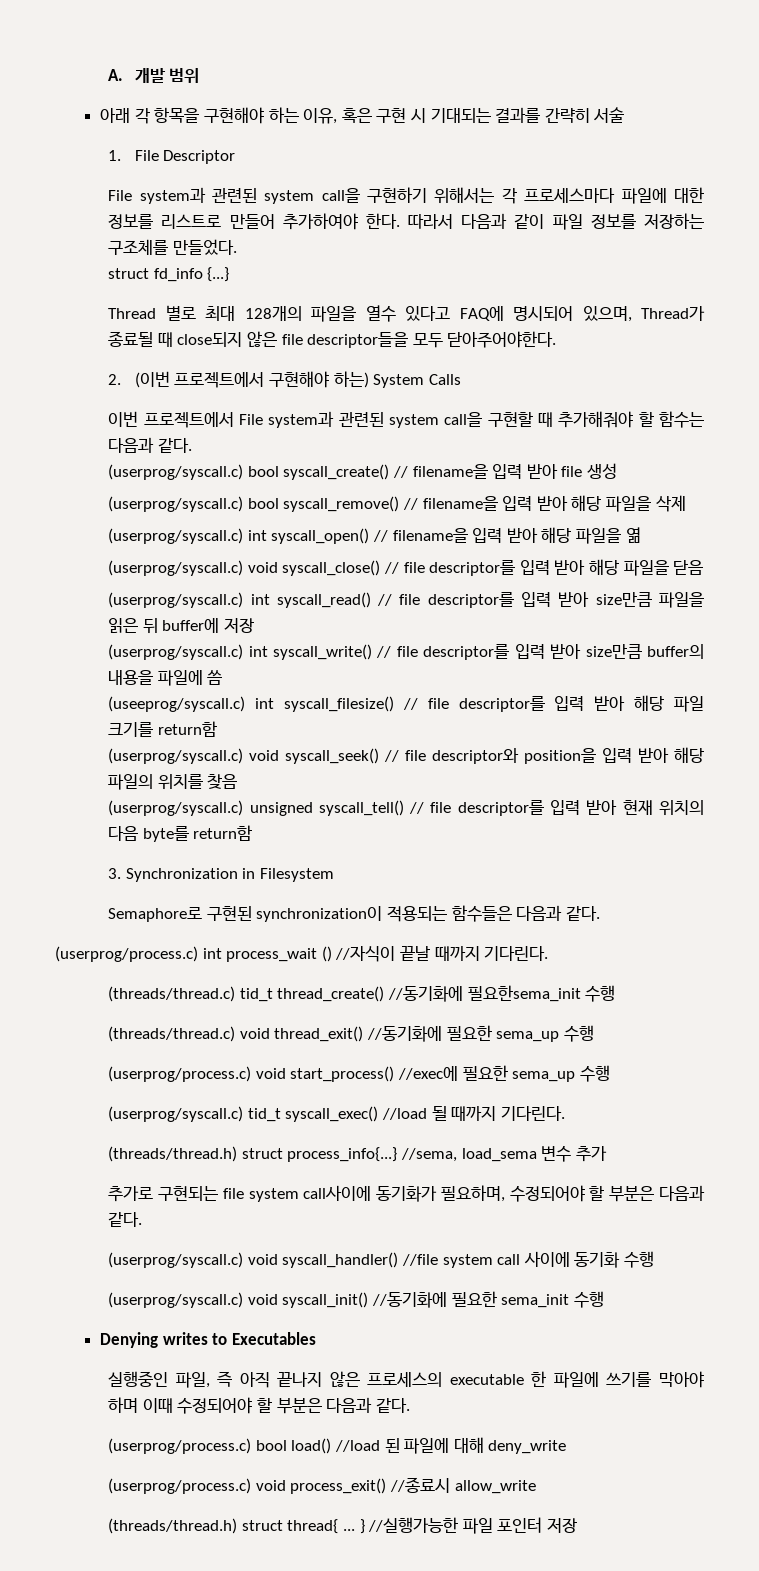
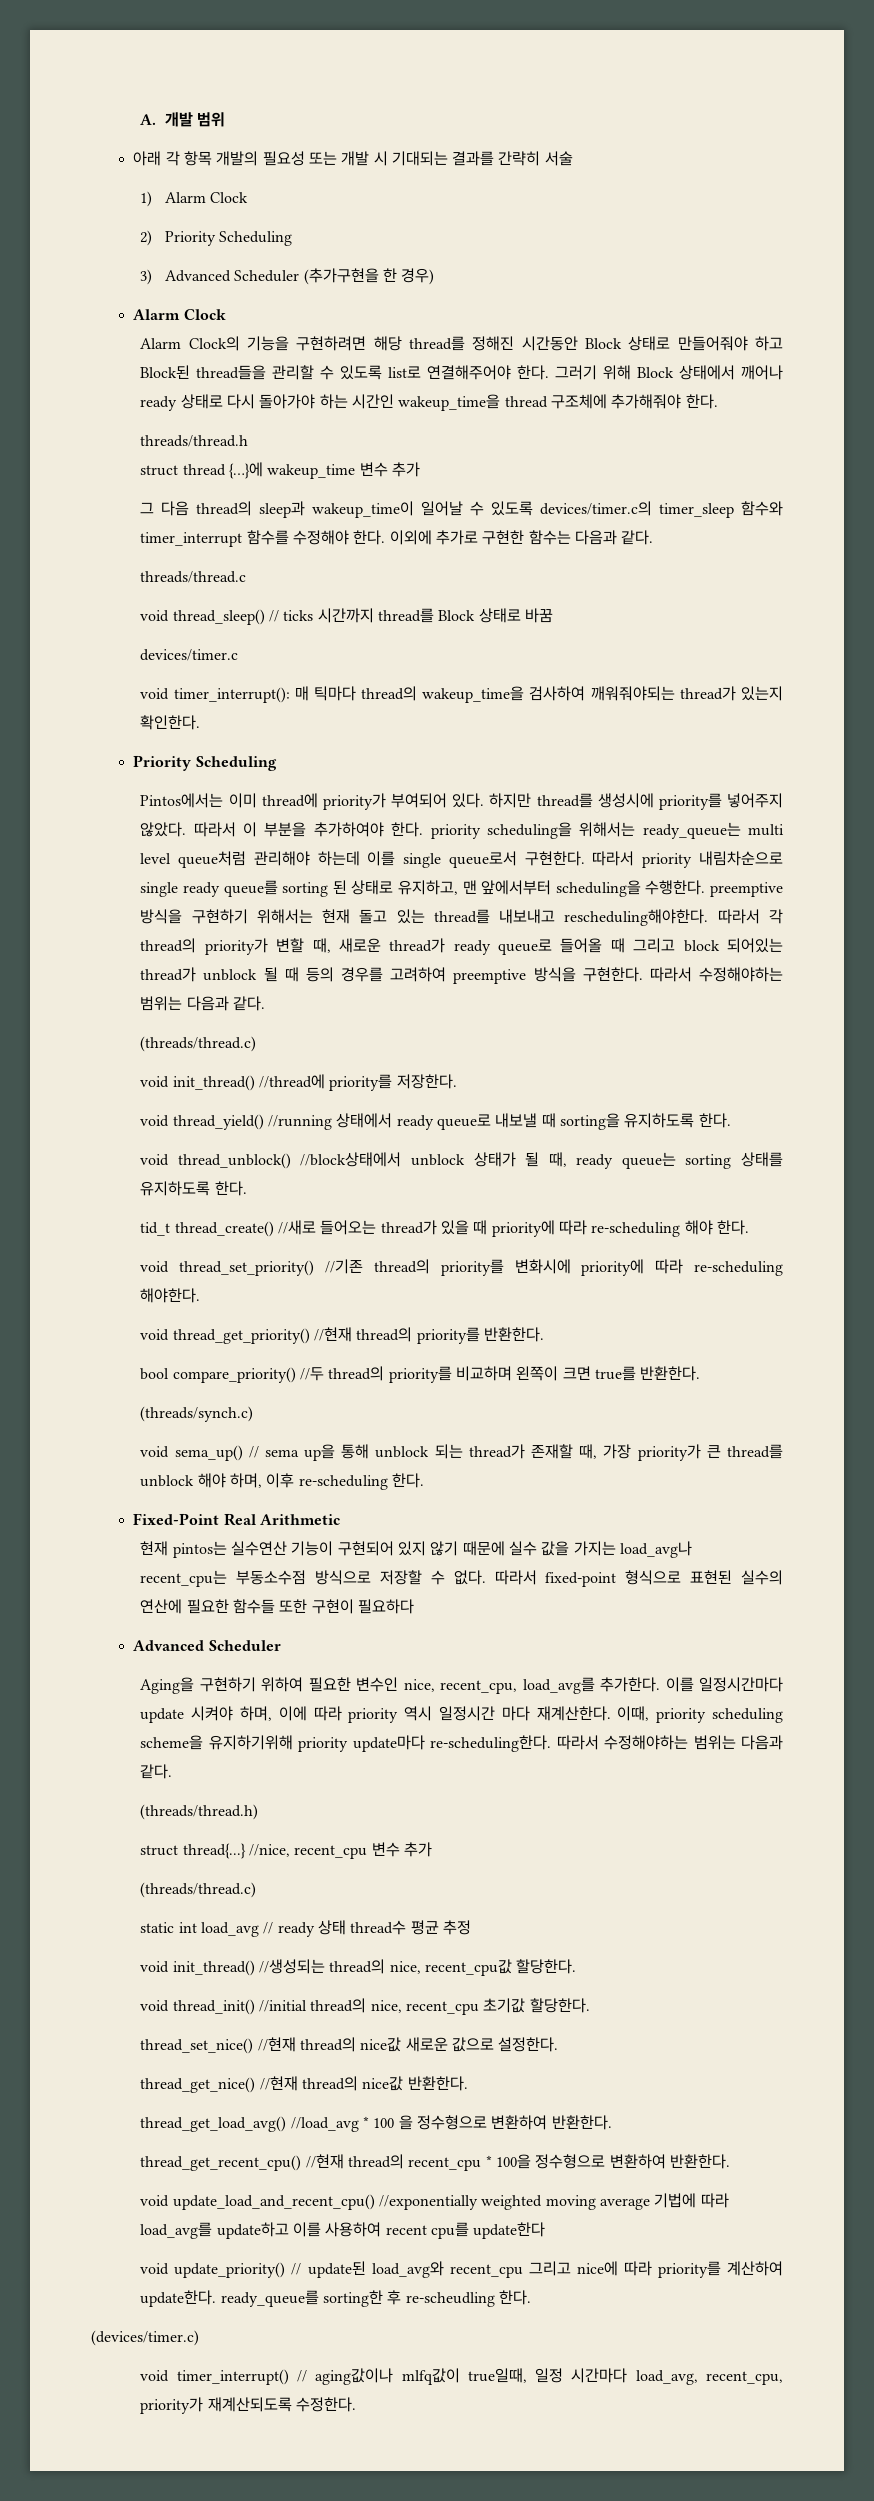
[154,107,407,124] 항목을 구현해야 하는 이유, 혹은 구현 -> [183,151,370,166] 항목 개발의 필요성 또는 개발
[108,150,236,164] [108,187,704,204] [108,213,704,230] [108,239,237,255] [108,267,230,282] [108,305,705,322] [108,331,557,348] [108,371,461,388] [108,411,704,428] [108,437,192,453] [108,463,617,480] [108,495,686,512] [108,527,641,544] [108,559,704,576] [108,592,704,608] [108,618,254,634] [108,644,704,660] [108,670,223,686] [108,695,704,712] [108,721,217,737] [108,747,704,764] [108,774,238,790] [108,800,704,816] [108,825,253,842] [108,868,334,882] [108,905,600,922] [55,946,549,962] [108,985,616,1002] [108,1025,594,1042] [108,1065,610,1082] [108,1106,565,1122] [108,1146,607,1162] [108,1185,706,1202] [108,1212,143,1227] [108,1251,654,1268] [108,1291,604,1308] [100,1332,317,1348] [108,1371,704,1388] [108,1397,410,1414] [108,1437,567,1454] [108,1477,536,1494] [108,1517,577,1534] 1. File Descriptor // File system과 관련된 system call을 구현하기 위해서는 각 프로세스마다 파일에 대한 정보를 리스트로 만들어 추가하여야 한다. 따라서 다음과 같이 파일 정보를 저장하는 구조체를 만들었다. // struct fd_info {...} // Thread 별로 최대 128개의 파일을 열수 있다고 FAQ에 명시되어 있으며, Thread가 종료될 때 close되지 않은 file descriptor들을 모두 닫아주어야한다. // 2. (이번 프로젝트에서 구현해야 하는) System Calls // 이번 프로젝트에서 File system과 관련된 system call을 구현할 때 추가해줘야 할 함수는 다음과 같다. // (userprog/syscall.c) bool syscall_create() // filename을 입력 받아 file 생성 // (userprog/syscall.c) bool syscall_remove() // filename을 입력 받아 해당 파일을 삭제 // (userprog/syscall.c) int syscall_open() // filename을 입력 받아 해당 파일을 엶 // (userprog/syscall.c) void syscall_close() // file descriptor를 입력 받아 해당 파일을 닫음 // (userprog/syscall.c) int syscall_read() // file descriptor를 입력 받아 size만큼 파일을 읽은 뒤 buffer에 저장 // (userprog/syscall.c) int syscall_write() // file descriptor를 입력 받아 size만큼 buffer의 내용을 파일에 씀 // (useeprog/syscall.c) int syscall_filesize() // file descriptor를 입력 받아 해당 파일 크기를 return함 // (userprog/syscall.c) void syscall_seek() // file descriptor와 position을 입력 받아 해당 파일의 위치를 찾음 // (userprog/syscall.c) unsigned syscall_tell() // file descriptor를 입력 받아 현재 위치의 다음 byte를 return함 // 3. Synchronization in Filesystem // Semaphore로 구현된 synchronization이 적용되는 함수들은 다음과 같다. // (userprog/process.c) int process_wait () //자식이 끝날 때까지 기다린다. // (threads/thread.c) tid_t thread_create() //동기화에 필요한sema_init 수행 // (threads/thread.c) void thread_exit() //동기화에 필요한 sema_up 수행 // (userprog/process.c) void start_process() //exec에 필요한 sema_up 수행 // (userprog/syscall.c) tid_t syscall_exec() //load 될 때까지 기다린다. // (threads/thread.h) struct process_info{...} //sema, load_sema 변수 추가 // 추가로 구현되는 file system call사이에 동기화가 필요하며, 수정되어야 할 부분은 다음과 같다. // (userprog/syscall.c) void syscall_handler() //file system call 사이에 동기화 수행 // (userprog/syscall.c) void syscall_init() //동기화에 필요한 sema_init 수행 // Denying writes to Executables // 실행중인 파일, 즉 아직 끝나지 않은 프로세스의 executable 한 파일에 쓰기를 막아야 하며 이때 수정되어야 할 부분은 다음과 같다. // (userprog/process.c) bool load() //load 된 파일에 대해 deny_write // (userprog/process.c) void process_exit() //종료시 allow_write // (threads/thread.h) struct thread{ ... } //실행가능한 파일 포인터 저장 -> [140,191,249,207] [140,230,293,246] [140,268,435,285] [133,309,226,320] [140,336,783,351] [140,365,783,380] [140,394,718,411] [140,435,249,447] [140,462,420,479] [140,501,784,518] [140,530,654,547] [140,571,247,583] [140,608,553,625] [140,649,239,661] [140,686,783,703] [140,715,201,730] [133,755,277,771] [140,793,783,810] [140,822,784,839] [140,851,784,868] [140,880,783,897] [140,909,783,926] [140,938,783,955] [140,967,784,984] [140,996,265,1011] [140,1036,257,1052] [140,1074,457,1091] [140,1113,731,1130] [140,1152,784,1169] [140,1181,247,1196] [140,1220,749,1237] [140,1259,784,1276] [140,1288,201,1303] [140,1327,544,1344] [140,1366,701,1383] [140,1406,254,1422] [140,1444,784,1461] [140,1473,424,1490] [133,1513,340,1526] [140,1541,692,1558] [140,1570,783,1587] [140,1599,414,1614] [133,1640,281,1651] [140,1677,784,1694] [140,1706,784,1723] [140,1735,784,1752] [140,1764,173,1779] [140,1804,259,1820] [140,1842,432,1859] [140,1882,257,1898] [140,1920,471,1937] [140,1959,577,1976] [140,1998,590,2015] [140,2037,559,2054] [140,2076,468,2093] [140,2115,612,2132] [140,2154,730,2171] [140,2193,729,2210] [140,2222,546,2239] [140,2261,784,2278] [140,2290,531,2307] [91,2330,199,2346] [140,2368,783,2385] [140,2397,356,2414] 1) Alarm Clock // 2) Priority Scheduling // 3) Advanced Scheduler (추가구현을 한 경우) // Alarm Clock // Alarm Clock의 기능을 구현하려면 해당 thread를 정해진 시간동안 Block 상태로 만들어줘야 하고 Block된 thread들을 관리할 수 있도록 list로 연결해주어야 한다. 그러기 위해 Block 상태에서 깨어나 ready 상태로 다시 돌아가야 하는 시간인 wakeup_time을 thread 구조체에 추가해줘야 한다. // threads/thread.h // struct thread {…}에 wakeup_time 변수 추가 // 그 다음 thread의 sleep과 wakeup_time이 일어날 수 있도록 devices/timer.c의 timer_sleep 함수와 timer_interrupt 함수를 수정해야 한다. 이외에 추가로 구현한 함수는 다음과 같다. // threads/thread.c // void thread_sleep() // ticks 시간까지 thread를 Block 상태로 바꿈 // devices/timer.c // void timer_interrupt(): 매 틱마다 thread의 wakeup_time을 검사하여 깨워줘야되는 thread가 있는지 확인한다. // Priority Scheduling // Pintos에서는 이미 thread에 priority가 부여되어 있다. 하지만 thread를 생성시에 priority를 넣어주지 않았다. 따라서 이 부분을 추가하여야 한다. priority scheduling을 위해서는 ready_queue는 multi level queue처럼 관리해야 하는데 이를 single queue로서 구현한다. 따라서 priority 내림차순으로 single ready queue를 sorting 된 상태로 유지하고, 맨 앞에서부터 scheduling을 수행한다. preemptive 방식을 구현하기 위해서는 현재 돌고 있는 thread를 내보내고 rescheduling해야한다. 따라서 각 thread의 priority가 변할 때, 새로운 thread가 ready queue로 들어올 때 그리고 block 되어있는 thread가 unblock 될 때 등의 경우를 고려하여 preemptive 방식을 구현한다. 따라서 수정해야하는 범위는 다음과 같다. // (threads/thread.c) // void init_thread() //thread에 priority를 저장한다. // void thread_yield() //running 상태에서 ready queue로 내보낼 때 sorting을 유지하도록 한다. // void thread_unblock() //block상태에서 unblock 상태가 될 때, ready queue는 sorting 상태를 유지하도록 한다. // tid_t thread_create() //새로 들어오는 thread가 있을 때 priority에 따라 re-scheduling 해야 한다. // void thread_set_priority() //기존 thread의 priority를 변화시에 priority에 따라 re-scheduling 해야한다. // void thread_get_priority() //현재 thread의 priority를 반환한다. // bool compare_priority() //두 thread의 priority를 비교하며 왼쪽이 크면 true를 반환한다. // (threads/synch.c) // void sema_up() // sema up을 통해 unblock 되는 thread가 존재할 때, 가장 priority가 큰 thread를 unblock 해야 하며, 이후 re-scheduling 한다. // Fixed-Point Real Arithmetic // 현재 pintos는 실수연산 기능이 구현되어 있지 않기 때문에 실수 값을 가지는 load_avg나 recent_cpu는 부동소수점 방식으로 저장할 수 없다. 따라서 fixed-point 형식으로 표현된 실수의 연산에 필요한 함수들 또한 구현이 필요하다 // Advanced Scheduler // Aging을 구현하기 위하여 필요한 변수인 nice, recent_cpu, load_avg를 추가한다. 이를 일정시간마다 update 시켜야 하며, 이에 따라 priority 역시 일정시간 마다 재계산한다. 이때, priority scheduling scheme을 유지하기위해 priority update마다 re-scheduling한다. 따라서 수정해야하는 범위는 다음과 같다. // (threads/thread.h) // struct thread{...} //nice, recent_cpu 변수 추가 // (threads/thread.c) // static int load_avg // ready 상태 thread수 평균 추정 // void init_thread() //생성되는 thread의 nice, recent_cpu값 할당한다. // void thread_init() //initial thread의 nice, recent_cpu 초기값 할당한다. // thread_set_nice() //현재 thread의 nice값 새로운 값으로 설정한다. // thread_get_nice() //현재 thread의 nice값 반환한다. // thread_get_load_avg() //load_avg * 100 을 정수형으로 변환하여 반환한다. // thread_get_recent_cpu() //현재 thread의 recent_cpu * 100을 정수형으로 변환하여 반환한다. // void update_load_and_recent_cpu() //exponentially weighted moving average 기법에 따라 load_avg를 update하고 이를 사용하여 recent cpu를 update한다 // void update_priority() // update된 load_avg와 recent_cpu 그리고 nice에 따라 priority를 계산하여 update한다. ready_queue를 sorting한 후 re-scheudling 한다. // (devices/timer.c) // void timer_interrupt() // aging값이나 mlfq값이 true일때, 일정 시간마다 load_avg, recent_cpu, priority가 재계산되도록 수정한다.

